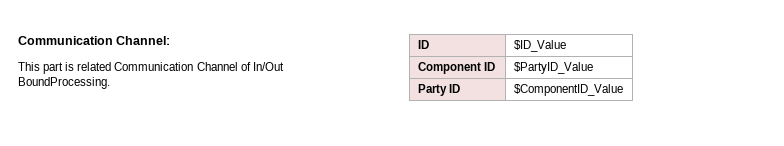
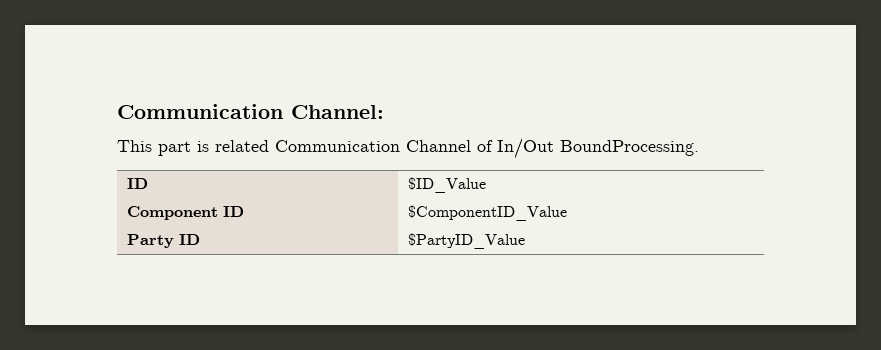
[513,62,593,74] $PartyID_Value -> [408,205,568,221] $ComponentID_Value
[513,84,623,96] $ComponentID_Value -> [408,233,526,249] $PartyID_Value

